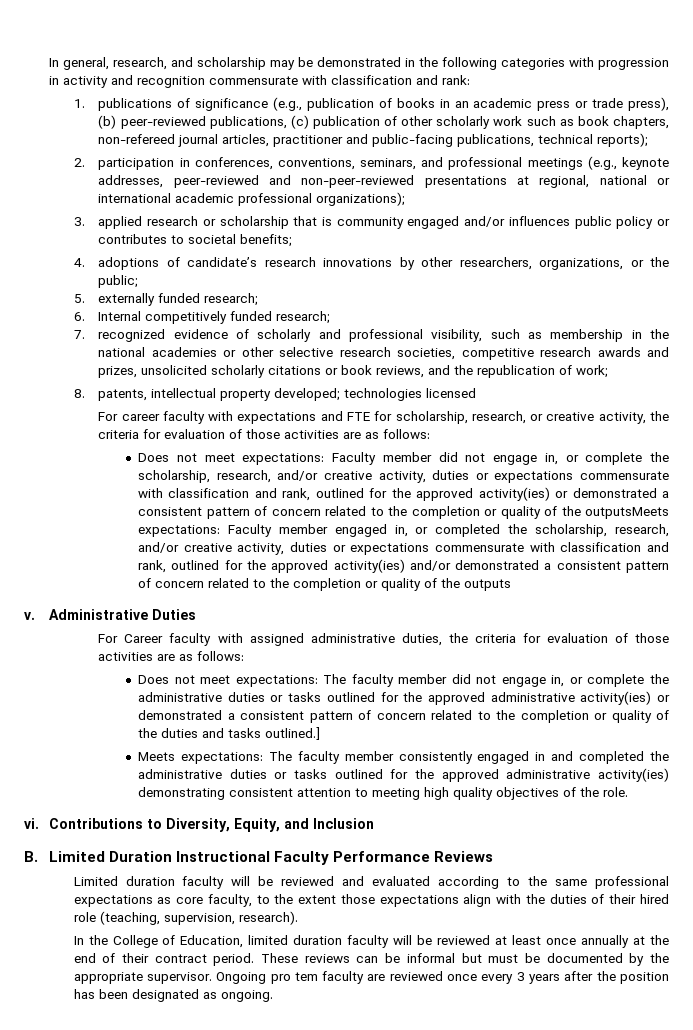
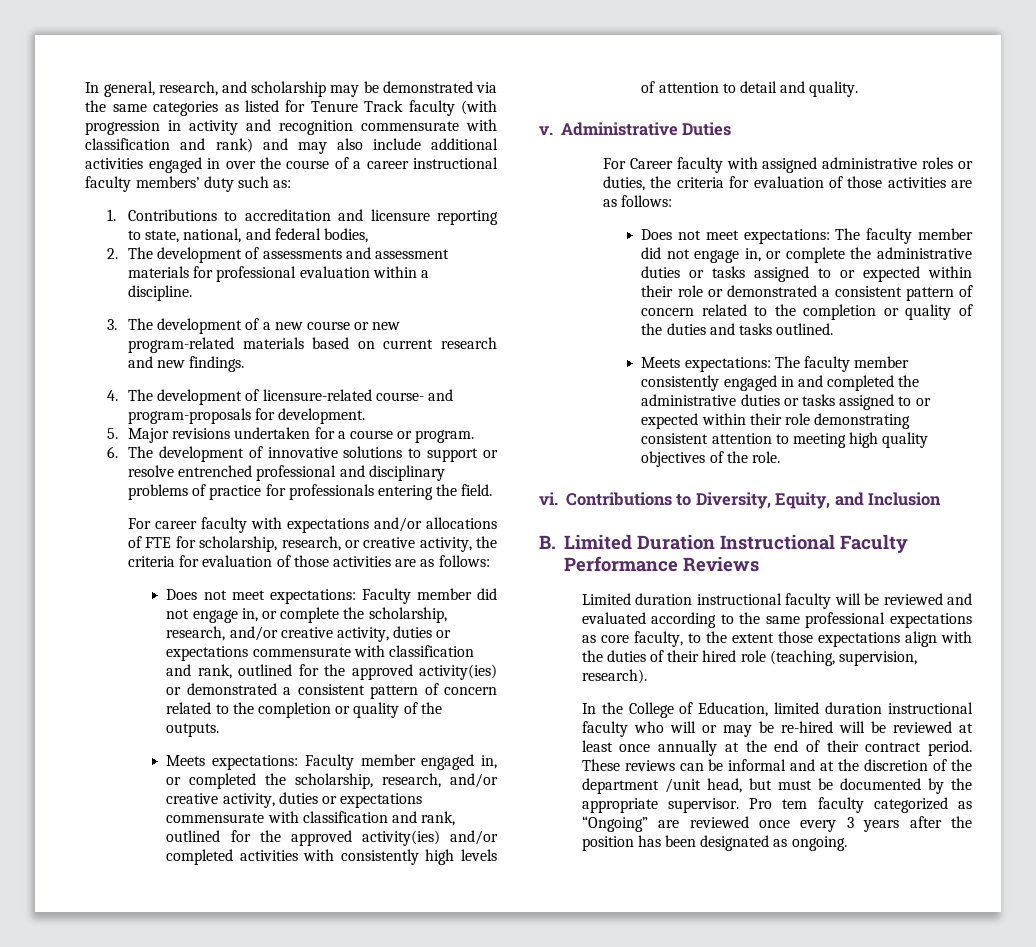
[404,57,594,70] in the following categories with -> [476,82,497,93] [85,100,498,116] via the same categories as listed for Tenure Track faculty (with
[441,75,470,85] [73,97,670,111] [98,115,669,129] [98,133,649,147] [73,156,670,170] [98,175,671,188] [98,192,406,206] [73,216,670,229] [98,234,293,247] [73,257,669,270] [98,275,139,288] [73,293,259,306] [73,311,331,324] [73,329,669,342] [98,347,669,360] [98,365,609,378] [73,388,477,401] rank: // 1. publications of significance (e.g., publication of books in an academic press or trade press), (b) peer-reviewed publications, (c) publication of other scholarly work such as book chapters, non-refereed journal articles, practitioner and public-facing publications, technical reports); // 2. participation in conferences, conventions, seminars, and professional meetings (e.g., keynote addresses, peer-reviewed and non-peer-reviewed presentations at regional, national or international academic professional organizations); // 3. applied research or scholarship that is community engaged and/or influences public policy or contributes to societal benefits; // 4. adoptions of candidate’s research innovations by other researchers, organizations, or the public; // 5. externally funded research; // 6. Internal competitively funded research; // 7. recognized evidence of scholarly and professional visibility, such as membership in the national academies or other selective research societies, competitive research awards and prizes, unsolicited scholarly citations or book reviews, and the republication of work; // 8. patents, intellectual property developed; technologies licensed -> [215,138,498,154] [85,157,499,173] [85,176,292,192] [106,209,498,225] [128,228,368,243] [106,247,449,263] [128,266,429,282] [128,285,193,301] [106,318,401,334] [128,337,497,353] [128,356,245,372] [106,389,453,405] [128,408,366,424] [106,427,475,443] [106,446,499,462] [128,465,445,481] [128,484,493,500] rank) and may also include additional activities engaged in over the course of a career instructional faculty members’ duty such as: // 1. Contributions to accreditation and licensure reporting to state, national, and federal bodies, // 2. The development of assessments and assessment materials for professional evaluation within a discipline. // 3. The development of a new course or new program-related materials based on current research and new findings. // 4. The development of licensure-related course- and program-proposals for development. // 5. Major revisions undertaken for a course or program. // 6. The development of innovative solutions to support or resolve entrenched professional and disciplinary problems of practice for professionals entering the field.
[320,411,343,421] and -> [374,517,497,532] [128,536,143,548] and/or allocations of
[585,507,670,519] outputsMeets -> [166,723,220,737] [166,755,206,766] outputs. // Meets
[455,560,670,573] [138,578,512,591] demonstrated a consistent pattern of concern related to the completion or quality of the outputs -> [166,849,497,865] [641,81,859,97] completed activities with consistently high levels of attention to detail and quality.
(395, 638) none -> [922,157,973,169] roles or
[326,691,652,705] outlined for the approved administrative activity(ies) -> [754,266,973,282] [641,285,703,297] assigned to or expected within their role
[265,727,321,740] outlined.] -> [776,323,834,335] outlined.
[334,768,670,782] outlined for the approved administrative activity(ies) -> [839,394,931,410] [641,413,810,429] assigned to or expected within their role
(175, 881) none -> [696,593,782,605] instructional
[347,935,390,948] faculty -> [888,702,973,714] [581,721,833,737] instructional faculty who will or may be re-hired
(455, 958) none -> [790,759,972,771] [581,778,742,794] and at the discretion of the department /unit head,
[216,971,365,984] Ongoing pro tem faculty -> [749,797,972,813] [581,816,648,832] Pro tem faculty categorized as “Ongoing”

